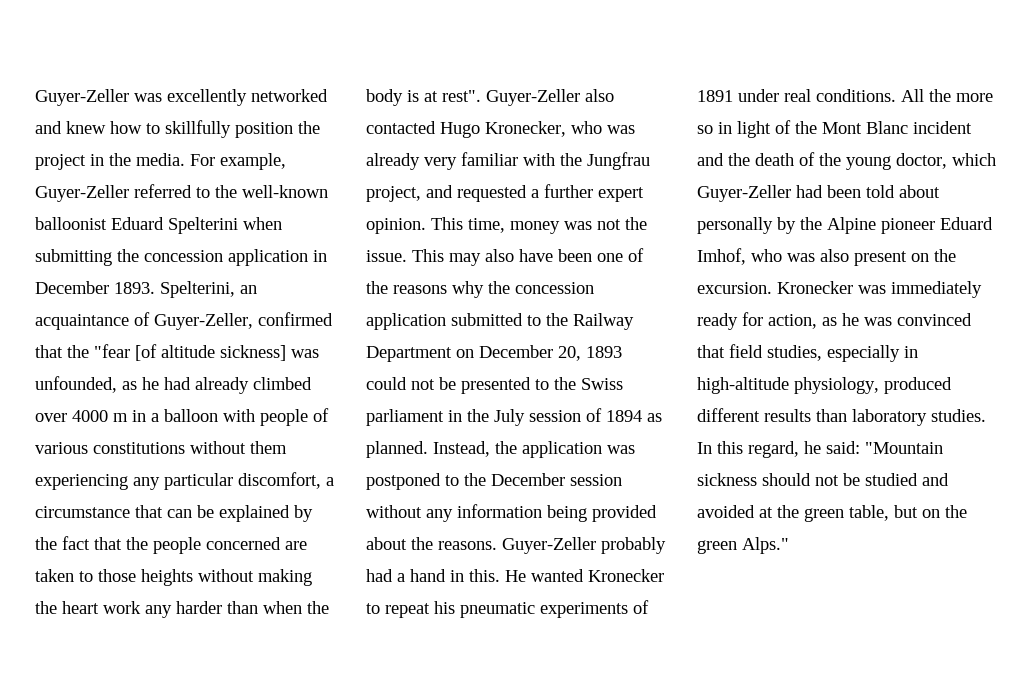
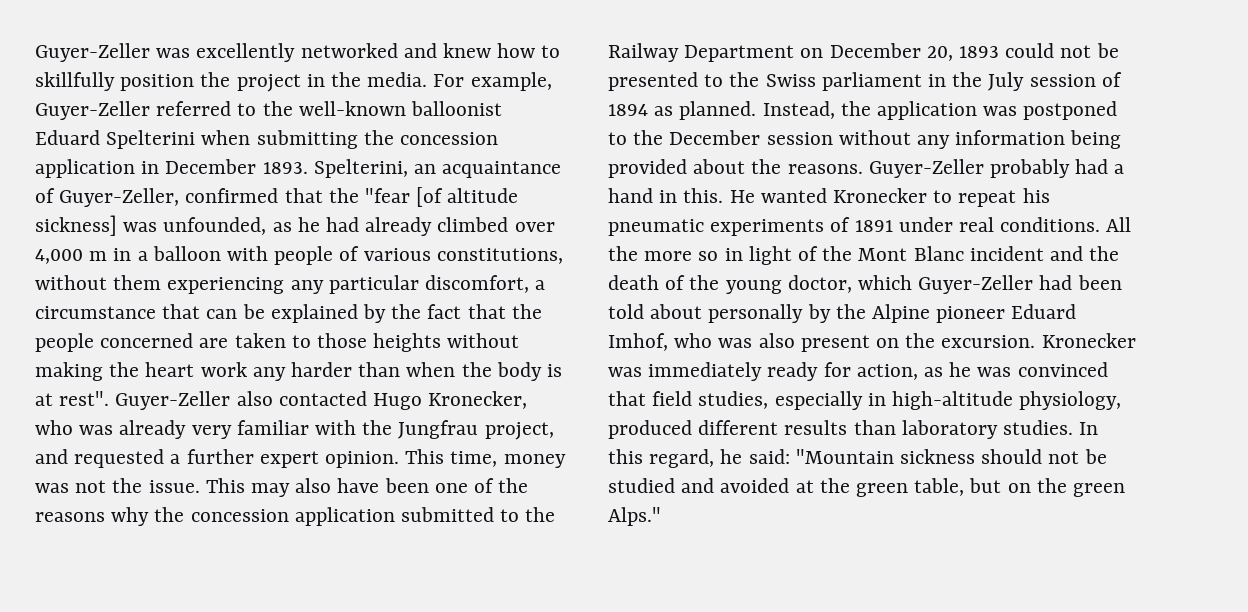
[72,410,108,422] 4000 -> [35,249,83,264] 4,000
[93,442,185,454] constitutions -> [436,248,563,264] constitutions,

